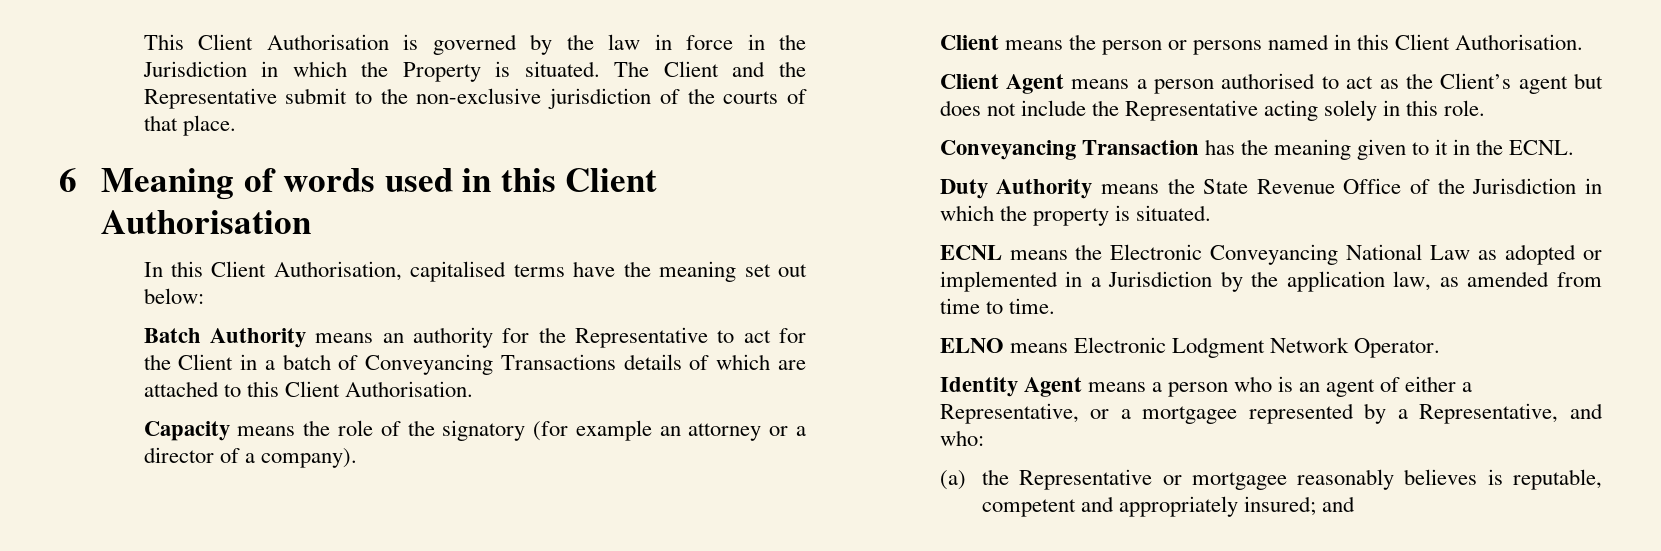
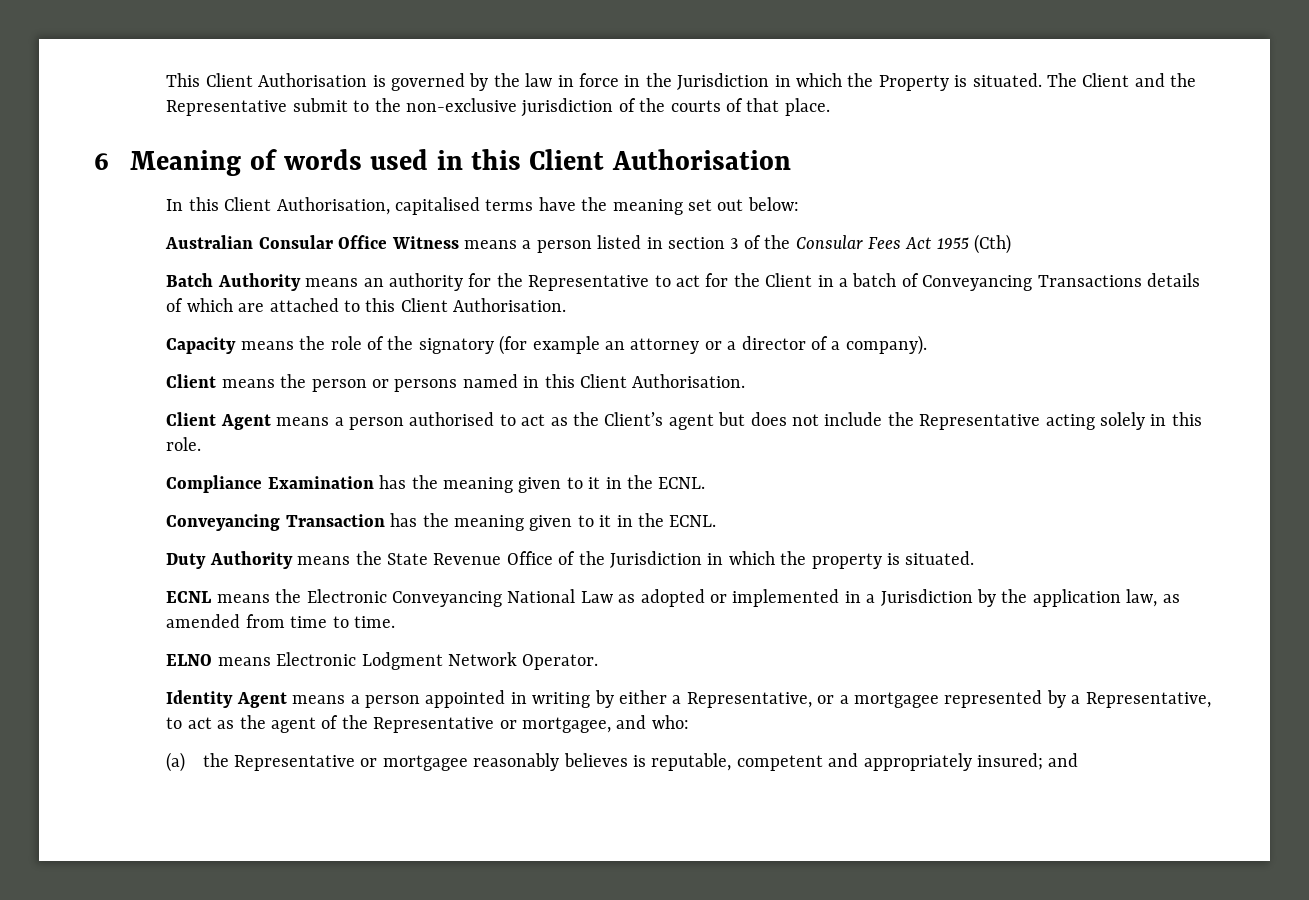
(204, 296) none -> [165,234,1012,254] // Australian Consular Office Witness means a person listed in section 3 of the Consular Fees Act 1955 (Cth)
(1486, 108) none -> [166,475,706,493] // Compliance Examination has the meaning given to it in the ECNL.
[1233,376,1401,397] who is an agent of -> [425,690,614,708] appointed in writing by
(1559, 413) none -> [166,715,611,733] to act as the agent of the Representative or mortgagee,

